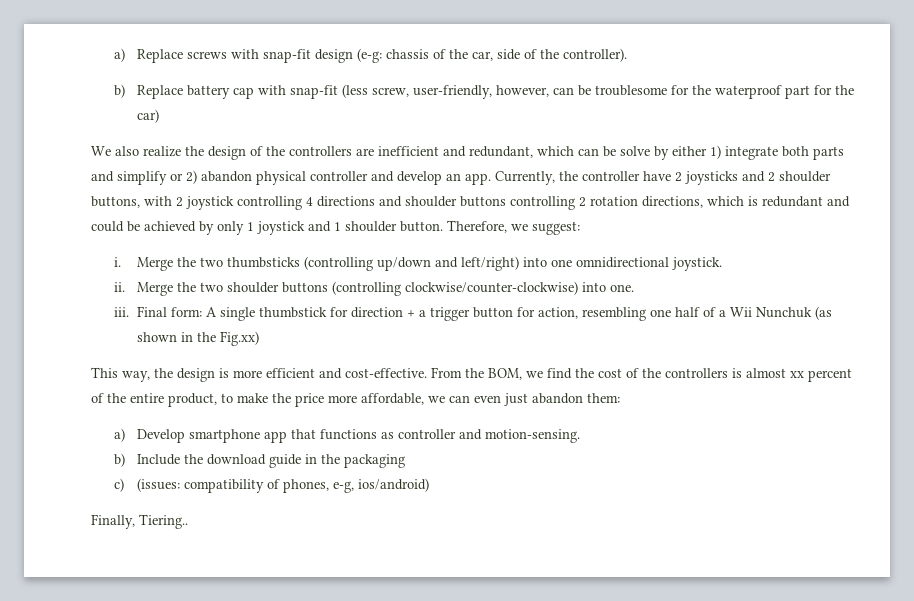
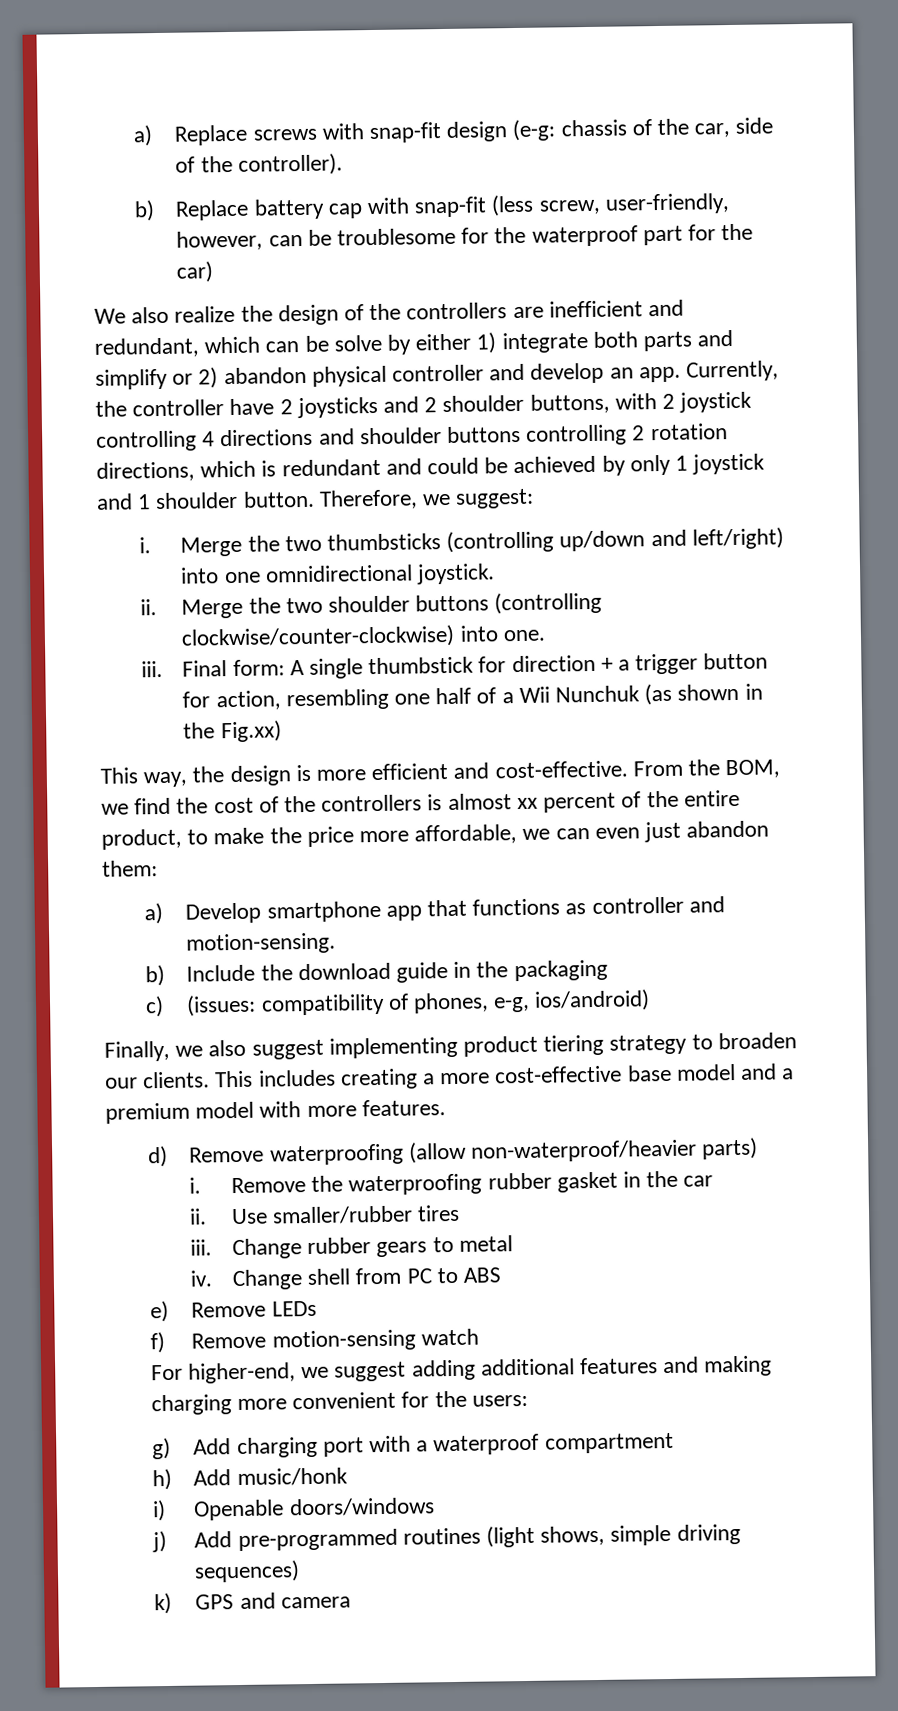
[139,514,188,529] Tiering.. -> [175,1032,797,1060] [105,1063,795,1090] [105,1099,446,1124] [147,1137,759,1168] [189,1170,714,1196] [189,1204,461,1225] [190,1235,513,1260] [190,1267,502,1291] [149,1300,317,1323] [149,1328,479,1354] [150,1355,773,1384] [150,1390,528,1416] [151,1432,674,1460] [151,1467,348,1491] [151,1497,435,1522] [151,1523,741,1553] [194,1560,301,1583] [153,1592,351,1615] we also suggest implementing product tiering strategy to broaden our clients. This includes creating a more cost-effective base model and a premium model with more features. // d) Remove waterproofing (allow non-waterproof/heavier parts) // i. Remove the waterproofing rubber gasket in the car // ii. Use smaller/rubber tires // iii. Change rubber gears to metal // iv. Change shell from PC to ABS // e) Remove LEDs // f) Remove motion-sensing watch // For higher-end, we suggest adding additional features and making charging more convenient for the users: // g) Add charging port with a waterproof compartment // h) Add music/honk // i) Openable doors/windows // j) Add pre-programmed routines (light shows, simple driving sequences) // k) GPS and camera

